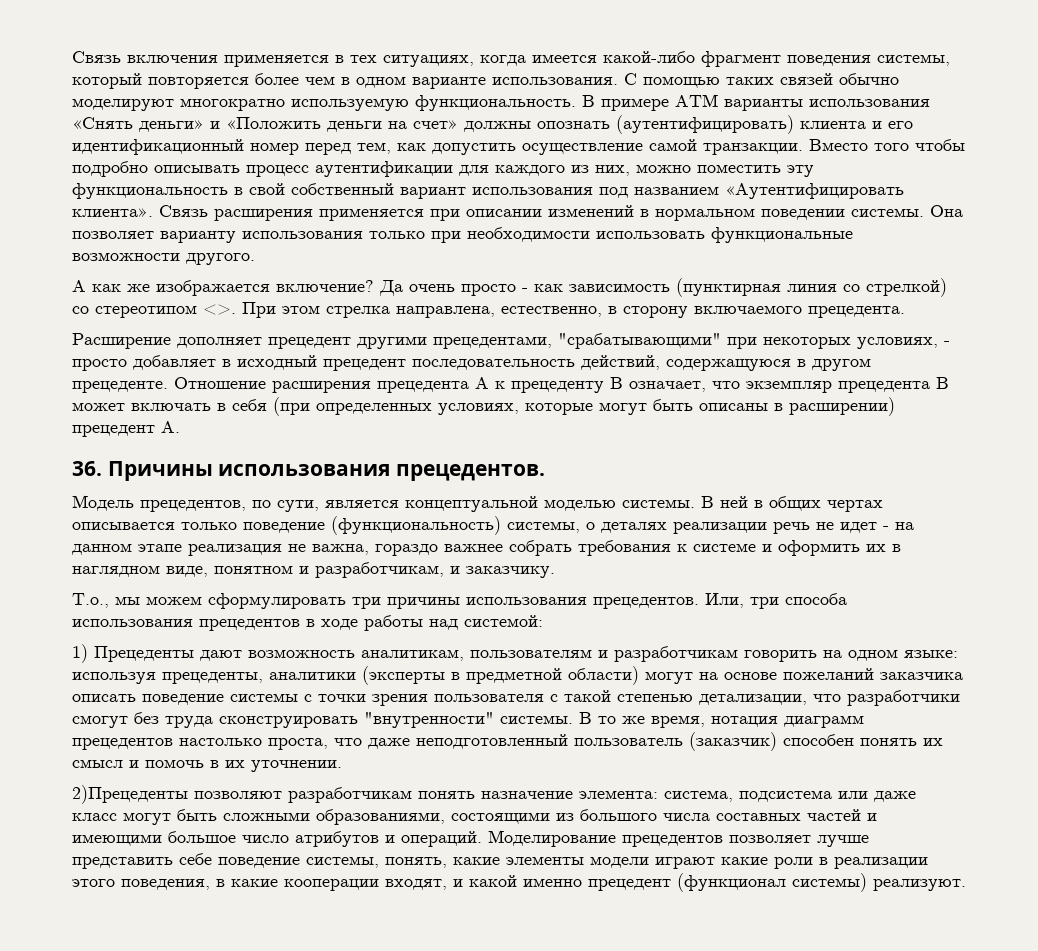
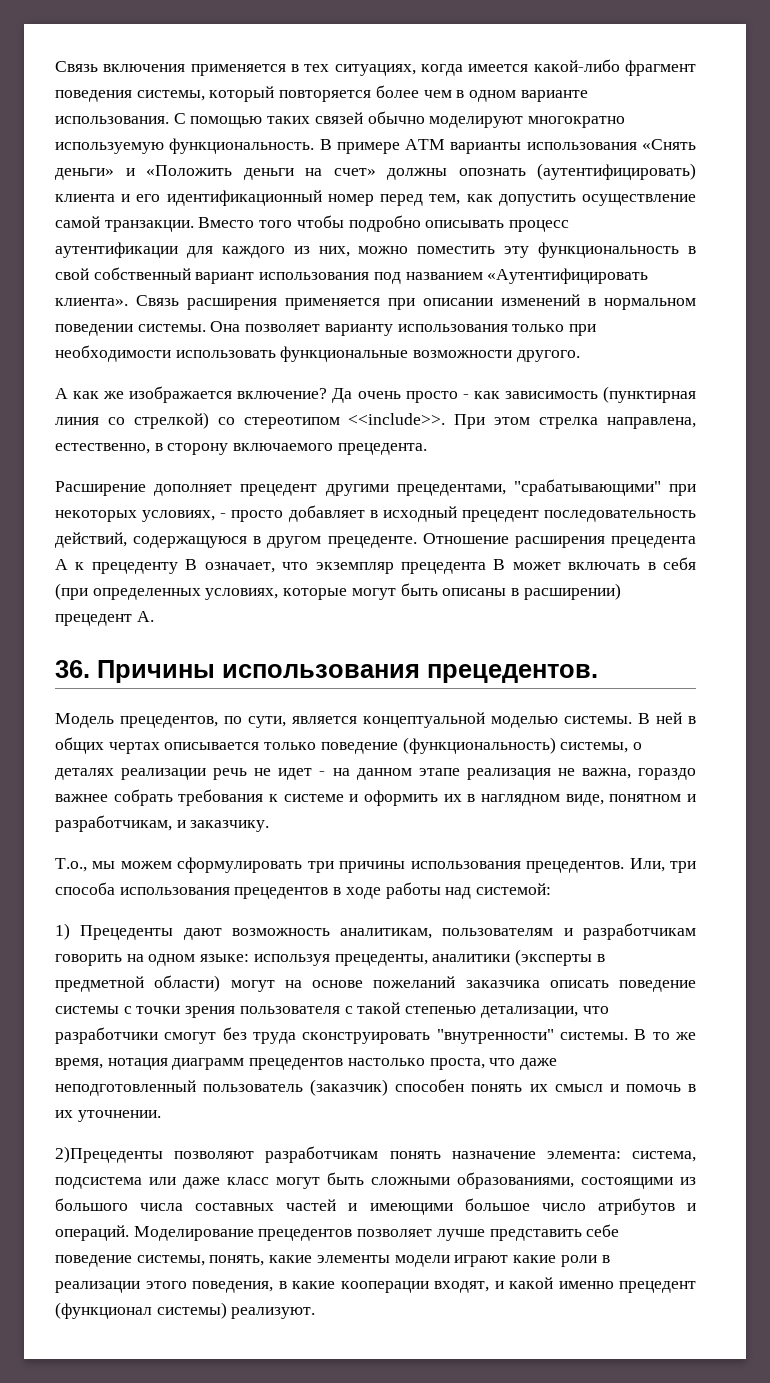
[203,304,236,315] <>. -> [348,413,446,425] <<include>>.

